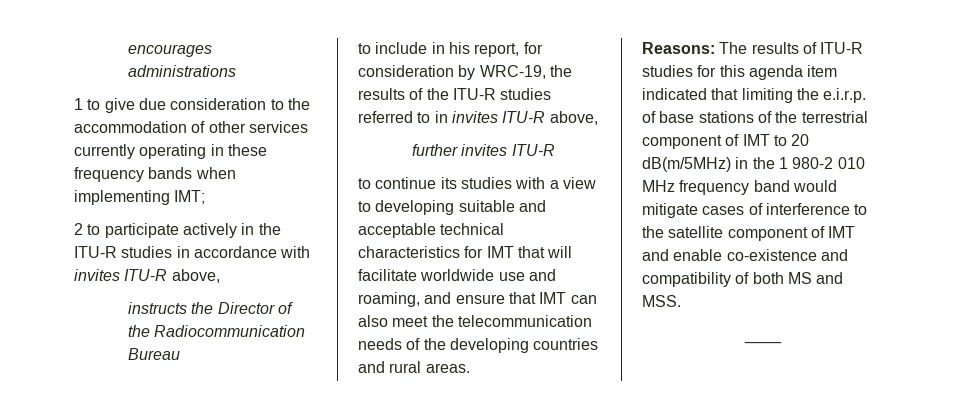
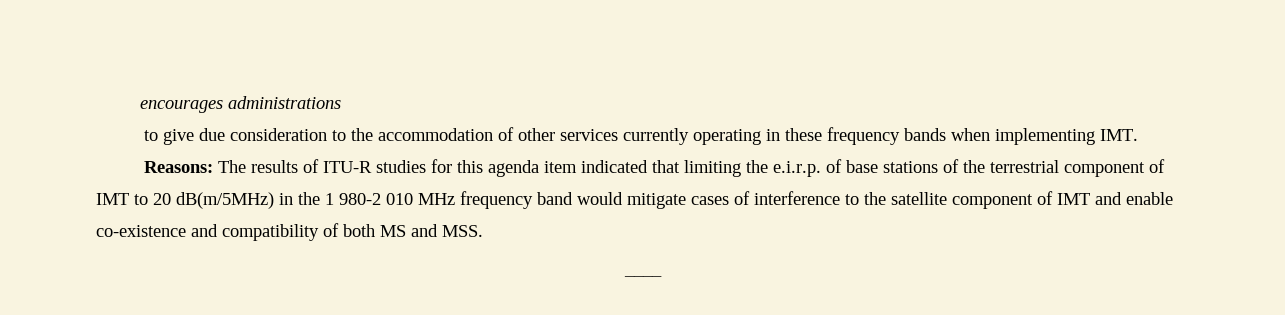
[74,98,83,110] 1 -> (342, 102) none
[174,190,206,204] [74,223,281,238] [74,246,311,258] [74,269,220,283] [127,302,293,314] [127,325,306,337] [127,348,180,360] [358,42,543,57] [358,65,572,80] [358,88,552,100] [358,111,598,125] [411,144,555,156] [358,177,596,189] [358,200,546,215] [358,223,505,238] [358,246,573,258] [358,269,556,281] [358,292,597,307] [358,315,592,327] [358,338,599,353] [358,361,470,373] IMT; // 2 to participate actively in the ITU-R studies in accordance with invites ITU-R above, // instructs the Director of the Radiocommunication Bureau // to include in his report, for consideration by WRC-19, the results of the ITU-R studies referred to in invites ITU-R above, // further invites ITU-R // to continue its studies with a view to developing suitable and acceptable technical characteristics for IMT that will facilitate worldwide use and roaming, and ensure that IMT can also meet the telecommunication needs of the developing countries and rural areas. -> [1099,129,1138,141] IMT.

